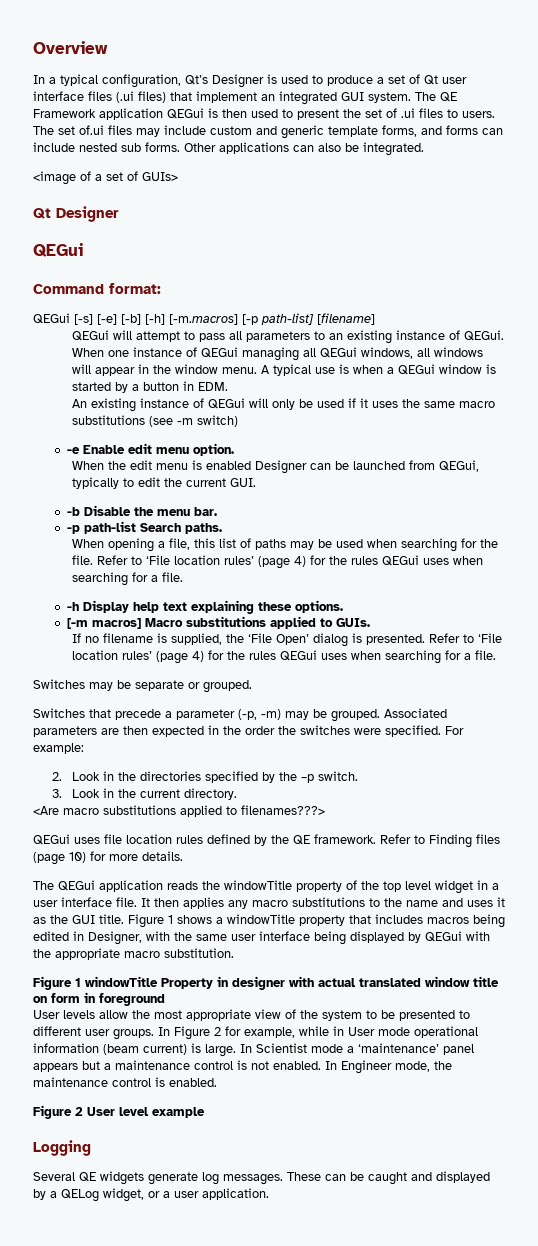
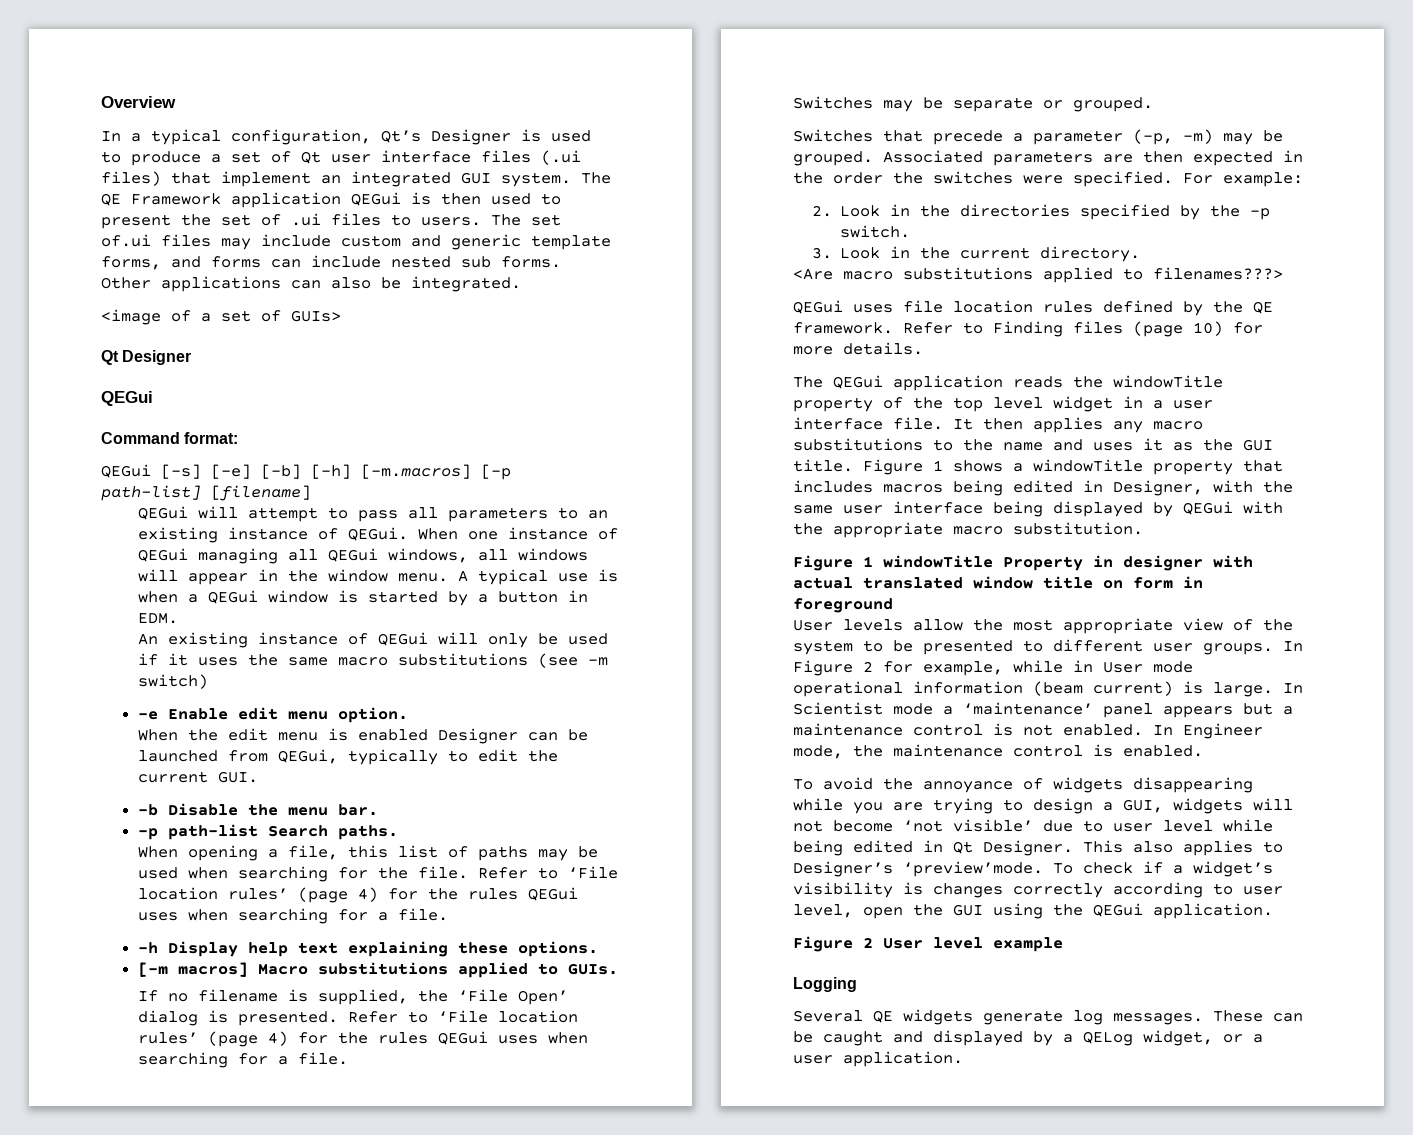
(217, 1082) none -> [793,777,1253,793] [793,798,1293,814] [793,819,1273,832] [793,840,1283,856] [793,861,1273,877] [793,882,1283,898] [793,903,1273,919] // To avoid the annoyance of widgets disappearing while you are trying to design a GUI, widgets will not become ‘not visible’ due to user level while being edited in Qt Designer. This also applies to Designer’s ‘preview’mode. To check if a widget’s visibility is changes correctly according to user level, open the GUI using the QEGui application.

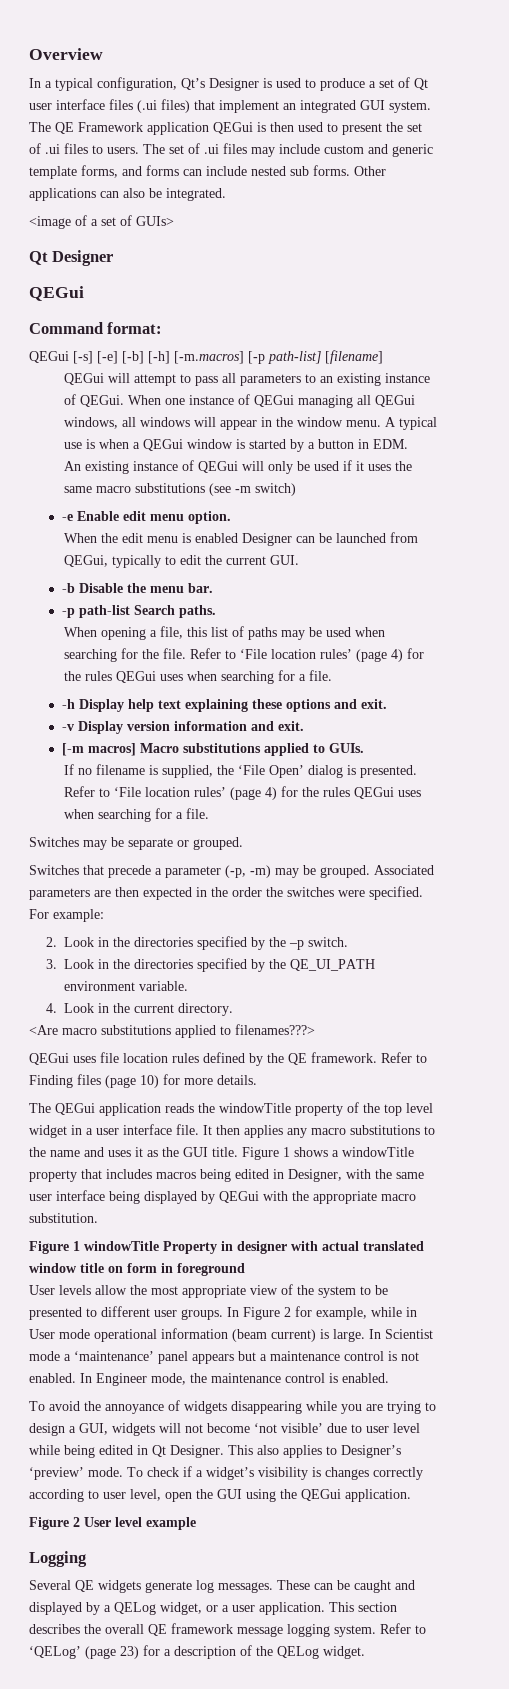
[101,234,151,247] of.ui -> [188,143,219,154] of .ui
[518,941,599,957] options. -> [285,699,387,712] [61,721,304,734] options and exit. // -v Display version information and exit.
(951, 253) none -> [134,958,376,972] [64,981,189,991] [46,1003,131,1013] directories specified by the QE_UI_PATH environment variable. // 4. Look in the
[903,861,1043,877] ‘preview’mode. -> [29,1467,123,1480] ‘preview’ mode.
(963, 1059) none -> [329,1602,397,1612] [29,1623,426,1637] [29,1645,365,1659] This section describes the overall QE framework message logging system. Refer to ‘QELog’ (page 23) for a description of the QELog widget.

